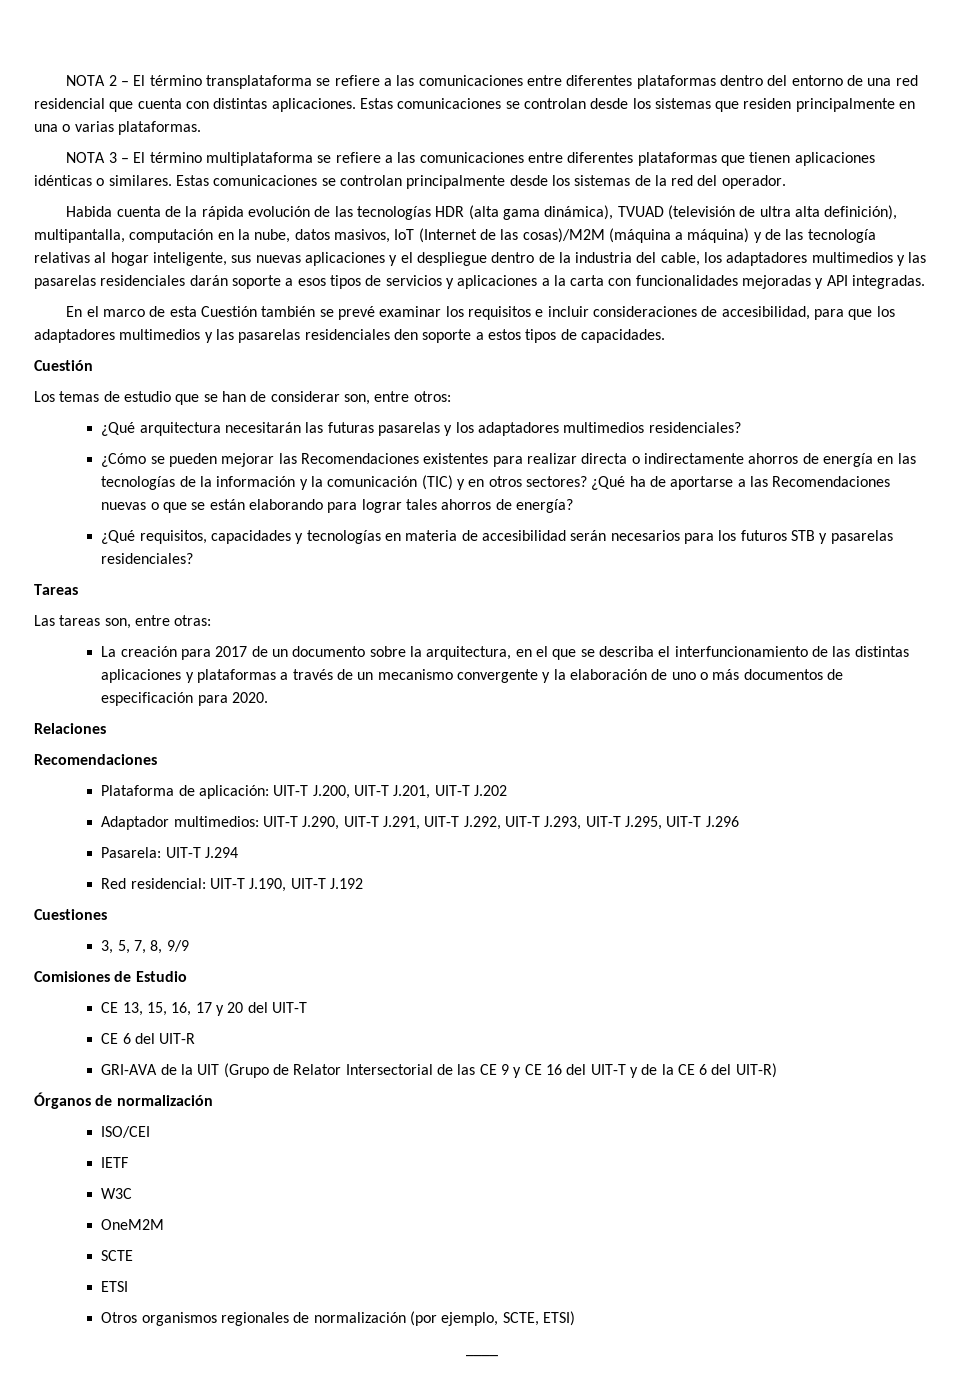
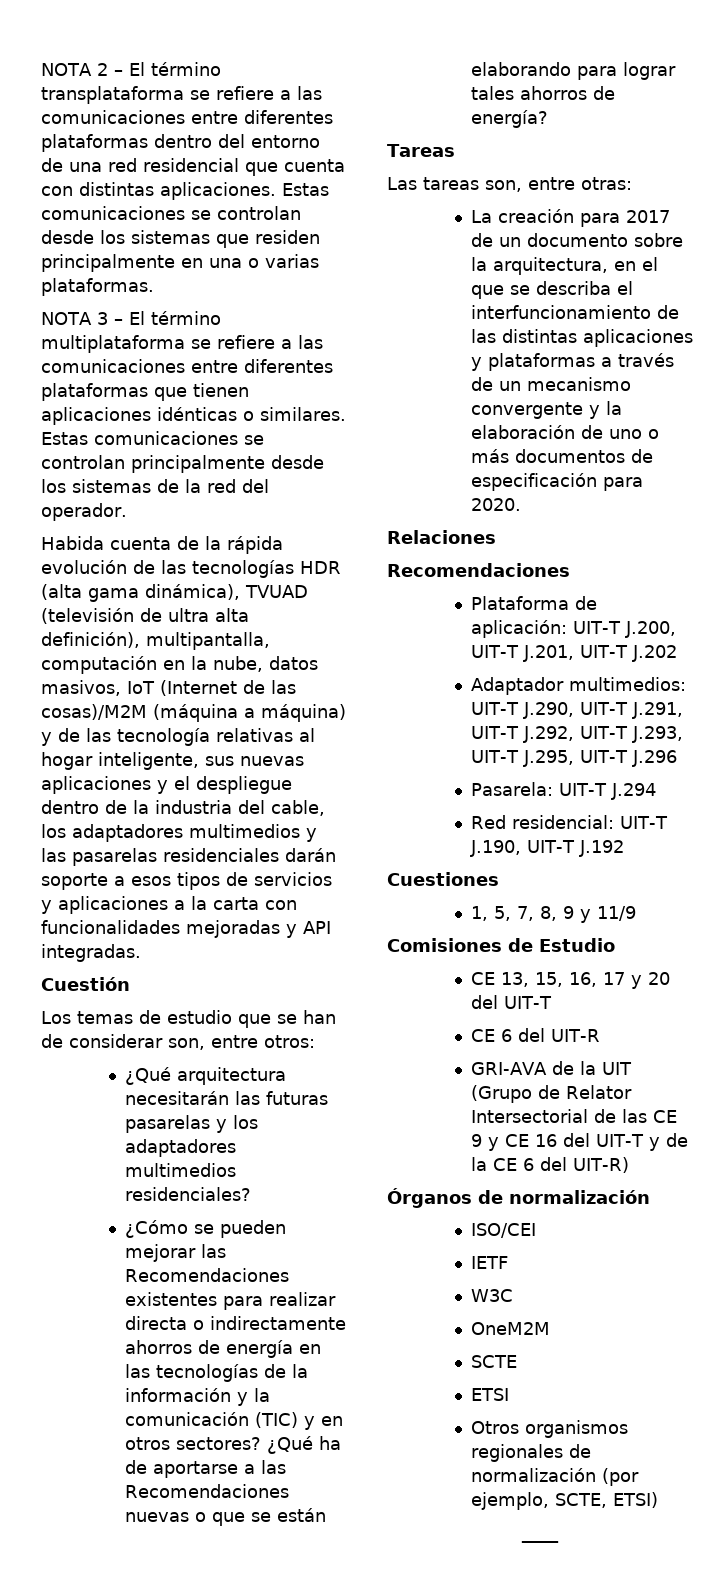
[66,306,895,320] [34,329,665,343] // En el marco de esta Cuestión también se prevé examinar los requisitos e incluir consideraciones de accesibilidad, para que los adaptadores multimedios y las pasarelas residenciales den soporte a estos tipos de capacidades. -> (141, 953) none
[101,530,893,544] [101,553,194,564] // ¿Qué requisitos, capacidades y tecnologías en materia de accesibilidad serán necesarios para los futuros STB y pasarelas residenciales? -> (548, 119) none
[101,940,114,954] 3, -> [470,906,488,921] 1,
[166,940,189,952] 9/9 -> [562,906,636,923] 9 y 11/9

